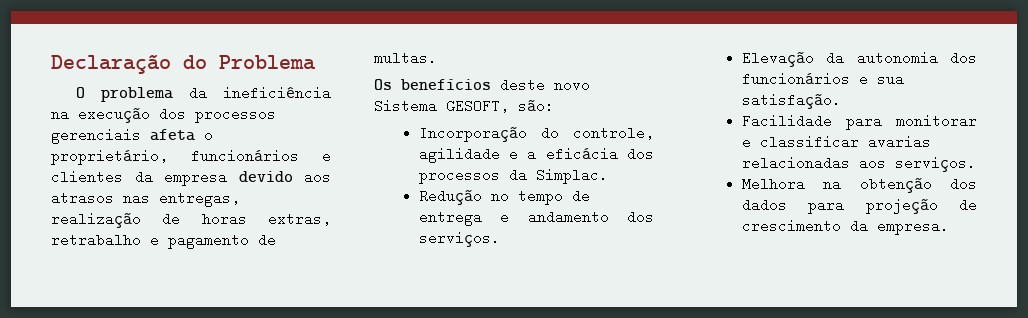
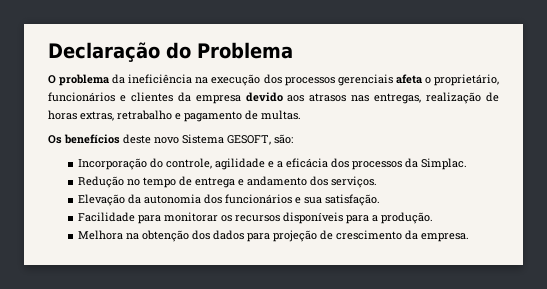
[741,135,931,149] [741,156,976,172] e classificar avarias relacionadas aos serviços. -> [221,212,434,224] os recursos disponíveis para a produção.

